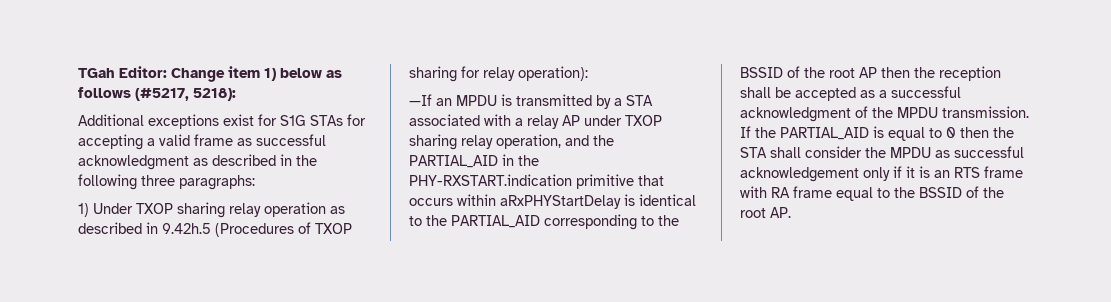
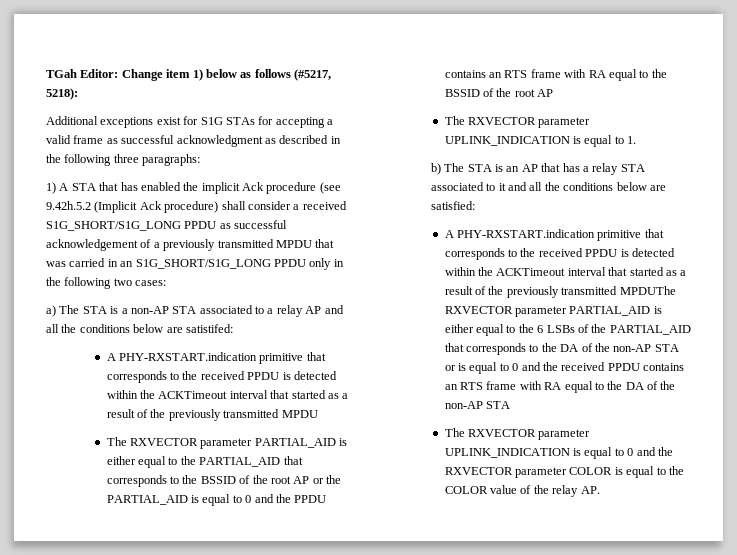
[93,202,345,218] [78,222,352,237] [409,66,588,82] [409,94,653,109] [409,114,511,126] Under TXOP sharing relay operation as described in 9.42h.5 (Procedures of TXOP sharing for relay operation): // —If an MPDU is transmitted by a STA associated with -> [59,182,341,194] [46,201,347,213] [46,220,288,231] [46,239,335,251] [46,258,344,270] [46,277,167,289] [46,305,264,317] A STA that has enabled the implicit Ack procedure (see 9.42h.5.2 (Implicit Ack procedure) shall consider a received S1G_SHORT/S1G_LONG PPDU as successful acknowledgement of a previously transmitted MPDU that was carried in an S1G_SHORT/S1G_LONG PPDU only in the following two cases: // a) The STA is a non-AP STA associated to
[584,115,662,126] [409,134,614,150] [409,154,539,168] [409,174,664,189] [409,194,696,209] under TXOP sharing relay operation, and the PARTIAL_AID in the PHY-RXSTART.indication primitive that occurs within aRxPHYStartDelay is identical -> [324,305,344,314] [46,324,233,333] [106,352,326,364] [106,371,337,383] [106,390,349,399] [106,409,318,421] [106,437,348,449] [106,456,167,468] and all the conditions below are satistifed: // A PHY-RXSTART.indication primitive that corresponds to the received PPDU is detected within the ACKTimeout interval that started as a result of the previously transmitted MPDU // The RXVECTOR parameter PARTIAL_AID is either equal
[544,214,679,230] [740,66,1001,81] [740,86,961,101] [740,106,1029,122] [740,126,751,138] corresponding to the BSSID of the root AP then the reception shall be accepted as a successful acknowledgment of the MPDU transmission. If -> [283,456,303,465] [106,475,324,487] that corresponds to the BSSID of the root AP or
[960,127,1014,138] [740,146,1024,158] [740,166,1023,182] [740,186,832,198] then the STA shall consider the MPDU as successful acknowledgement only if it is an RTS frame with RA frame -> [254,494,327,503] [444,69,606,78] and the PPDU contains an RTS frame with RA
(766, 213) none -> [537,89,554,97] [444,116,591,128] [444,135,637,147] [430,163,645,175] [430,182,666,191] [430,201,475,210] [444,229,664,241] [444,248,675,260] [444,267,687,276] [444,286,676,298] [444,306,662,317] [444,324,691,336] [444,343,679,355] [444,362,685,374] [444,381,676,393] [444,401,511,409] [444,428,591,440] [444,447,673,459] [444,466,684,478] [444,485,579,497] AP // The RXVECTOR parameter UPLINK_INDICATION is equal to 1. // b) The STA is an AP that has a relay STA associated to it and all the conditions below are satisfied: // A PHY-RXSTART.indication primitive that corresponds to the received PPDU is detected within the ACKTimeout interval that started as a result of the previously transmitted MPDUThe RXVECTOR parameter PARTIAL_AID is either equal to the 6 LSBs of the PARTIAL_AID that corresponds to the DA of the non-AP STA or is equal to 0 and the received PPDU contains an RTS frame with RA equal to the DA of the non-AP STA // The RXVECTOR parameter UPLINK_INDICATION is equal to 0 and the RXVECTOR parameter COLOR is equal to the COLOR value of the relay

